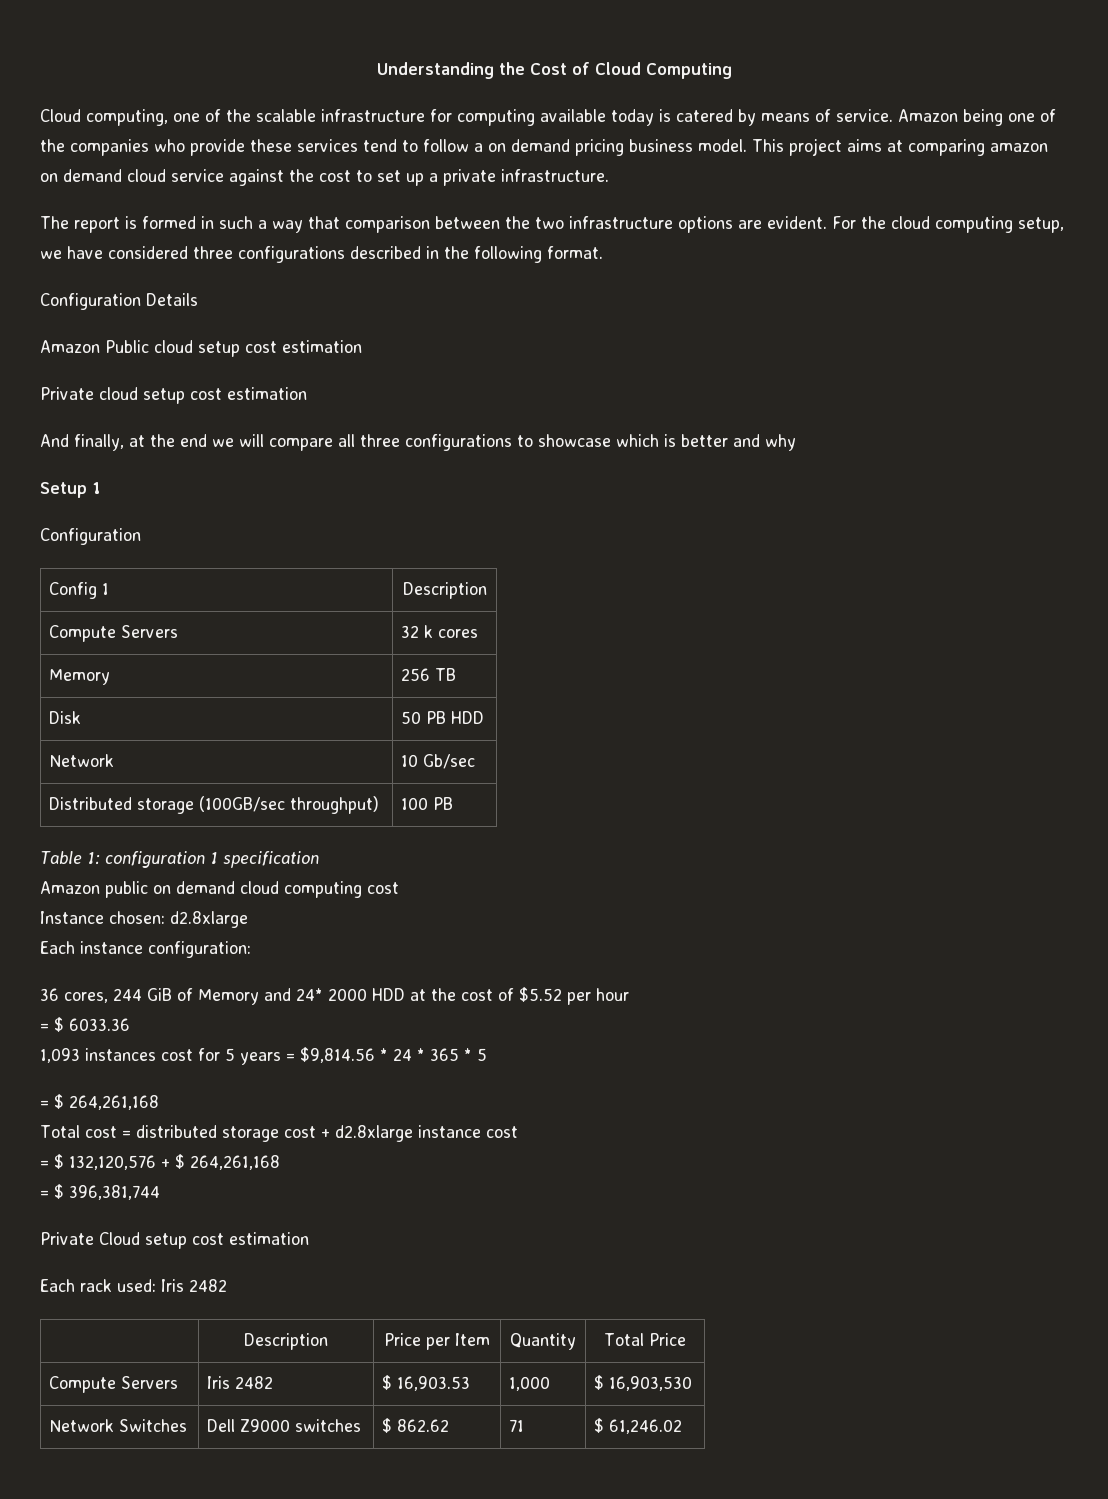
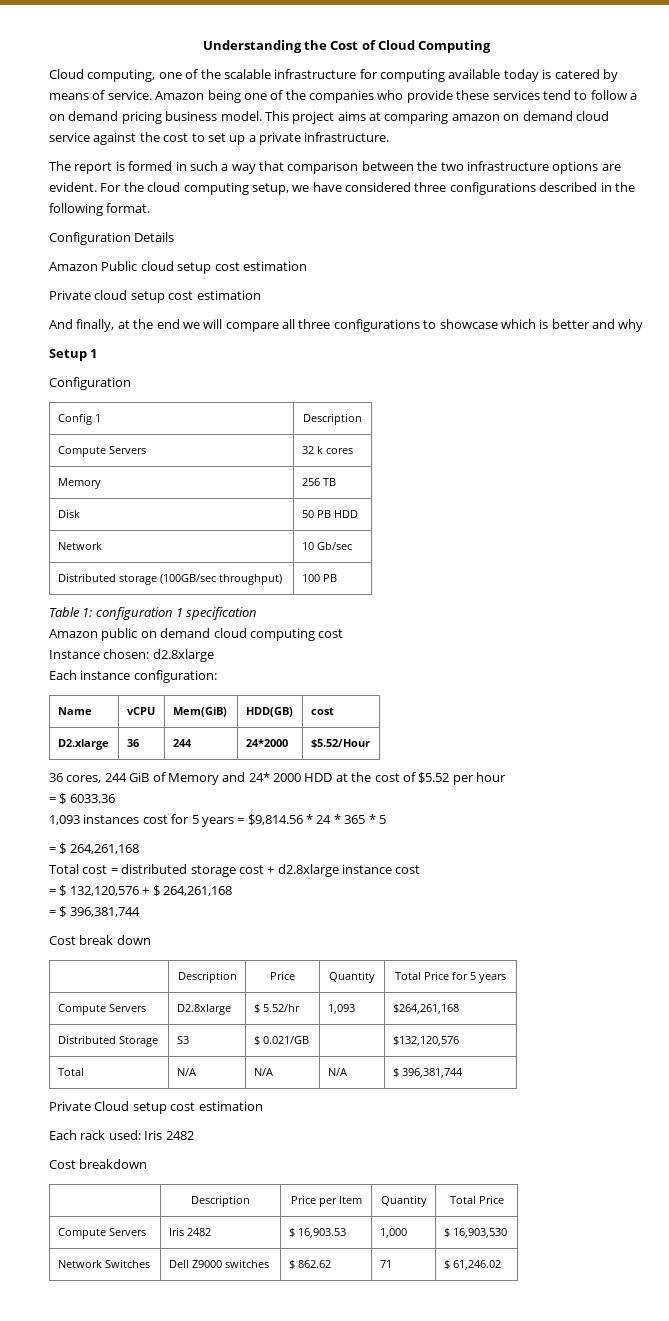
(251, 949) none -> [57,707,92,715] [126,707,155,715] [172,707,227,717] [245,707,293,717] [310,707,334,715] [57,739,109,750] [126,739,139,747] [172,739,192,747] [245,739,288,747] [310,739,370,748] // Name | vCPU | Mem(GiB) | HDD(GB) | cost // D2.xlarge | 36 | 244 | 24*2000 | $5.52/Hour
(160, 1192) none -> [49,935,151,945] [177,971,237,983] [270,971,295,980] [329,971,375,983] [395,971,506,983] [57,1004,146,1015] [176,1004,231,1015] [253,1004,300,1013] [327,1004,355,1014] [392,1004,459,1014] [57,1035,158,1047] [176,1036,189,1044] [253,1036,309,1045] [392,1036,459,1046] [57,1068,84,1076] [176,1068,196,1076] [253,1068,273,1076] [327,1068,347,1076] [392,1068,463,1078] // Cost break down // | Description | Price | Quantity | Total Price for 5 years // Compute Servers | D2.8xlarge | $ 5.52/hr | 1,093 | $264,261,168 // Distributed Storage | S3 | $ 0.021/GB | | $132,120,576 // Total | N/A | N/A | N/A | $ 396,381,744
(227, 1285) none -> [49,1159,148,1169] // Cost breakdown

